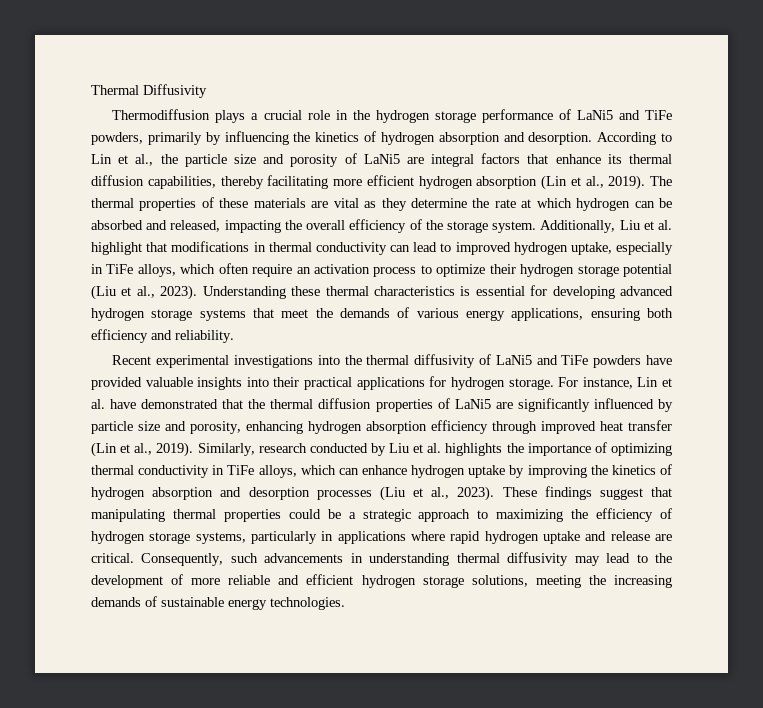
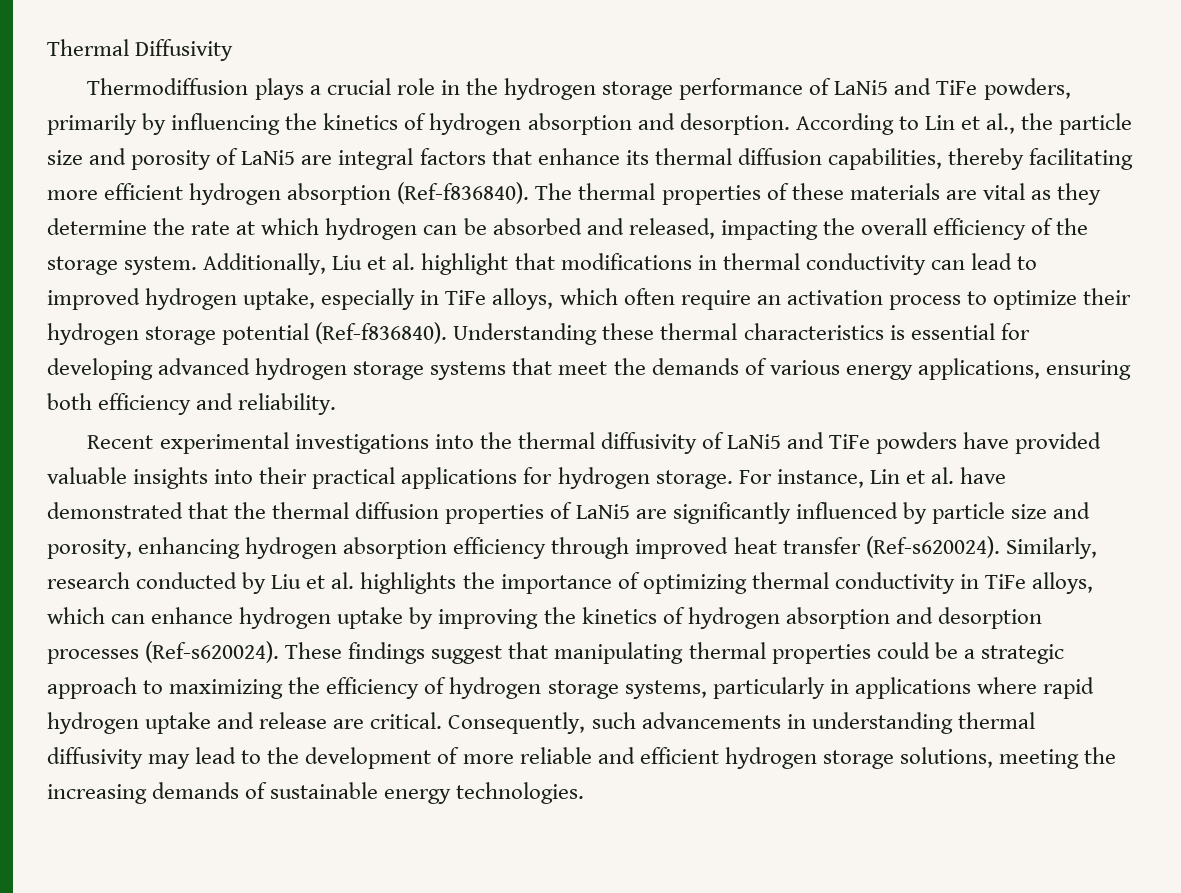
[541,175,646,190] (Lin et al., 2019). -> [397,182,530,204] (Ref-f836840).
[91,285,198,300] (Liu et al., 2023). -> [315,322,448,344] (Ref-f836840).
[91,442,194,457] (Lin et al., 2019). -> [865,536,1000,558] (Ref-s620024).
[379,486,495,501] (Liu et al., 2023). -> [145,641,280,663] (Ref-s620024).

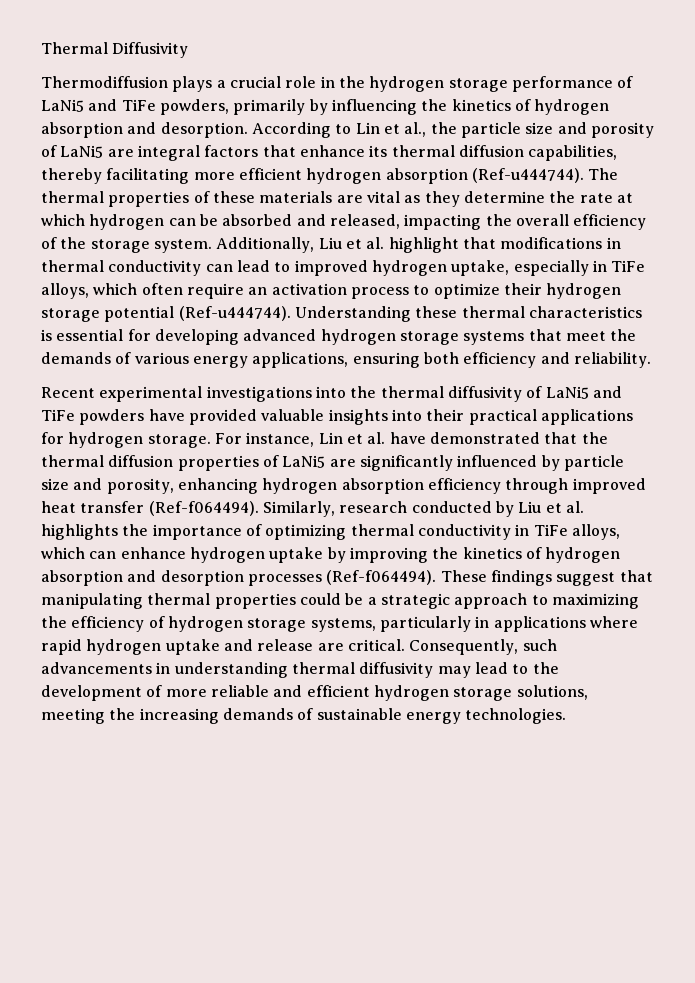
[397,182,530,204] (Ref-f836840). -> [471,168,584,183] (Ref-u444744).
[315,322,448,344] (Ref-f836840). -> [178,306,291,321] (Ref-u444744).
[865,536,1000,558] (Ref-s620024). -> [148,501,259,516] (Ref-f064494).
[145,641,280,663] (Ref-s620024). -> [326,570,437,585] (Ref-f064494).

